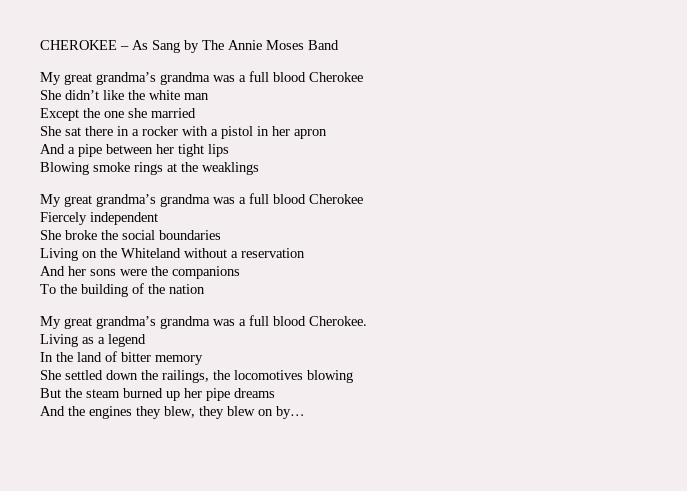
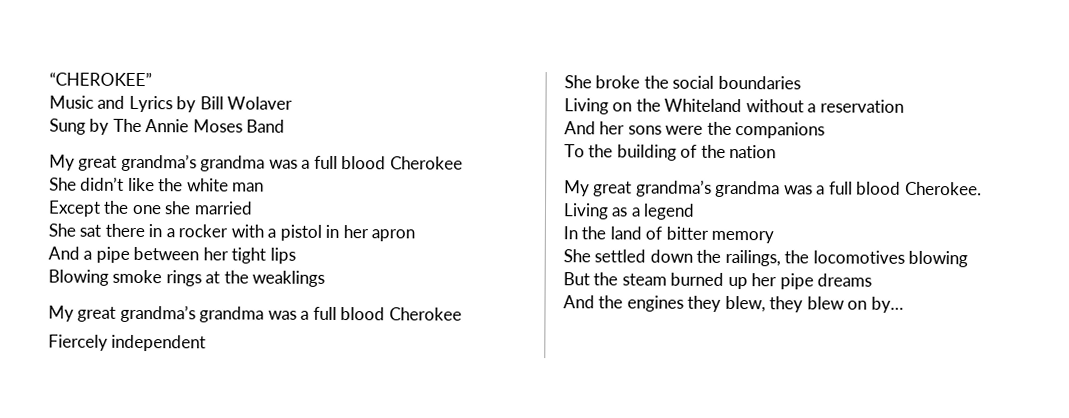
[40,40,180,53] CHEROKEE – As Sang -> [49,71,152,87] [49,95,294,113] [49,118,86,135] “CHEROKEE” // Music and Lyrics by Bill Wolaver // Sung

